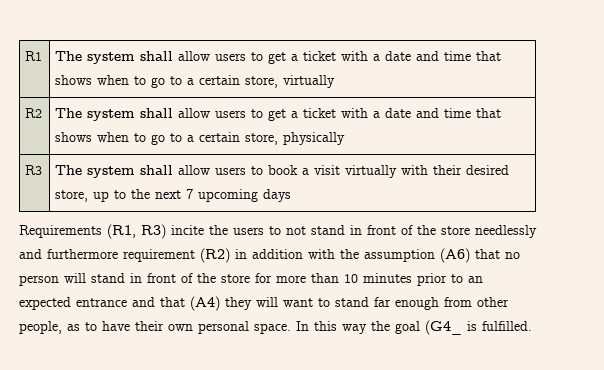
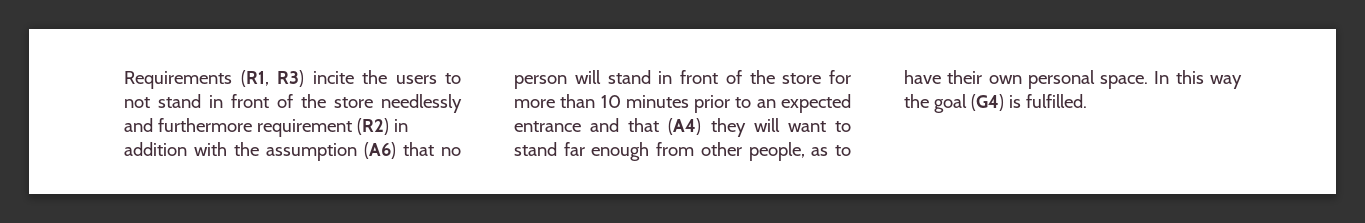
[25,51,43,61] [55,51,502,64] [55,75,336,88] [25,108,43,118] [55,108,502,121] [55,132,346,145] [25,165,43,175] [55,165,510,178] [55,189,292,202] R1 | The system shall allow users to get a ticket with a date and time that shows when to go to a certain store, virtually // R2 | The system shall allow users to get a ticket with a date and time that shows when to go to a certain store, physically // R3 | The system shall allow users to book a visit virtually with their desired store, up to the next 7 upcoming days // -> (124, 80) none
[425,320,462,335] (G4_ -> [970,94,1004,111] (G4)

